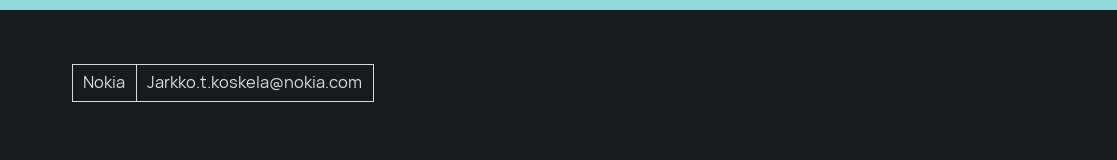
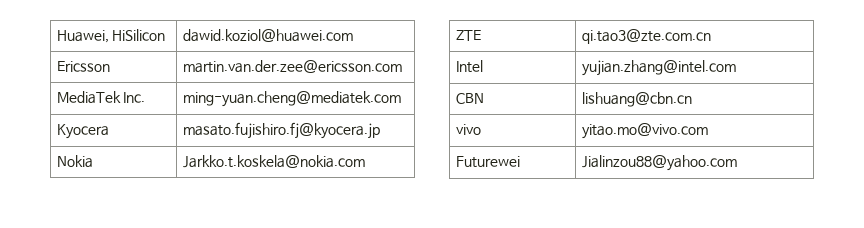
[82,76,125,88] [146,76,362,91] Nokia | Jarkko.t.koskela@nokia.com -> [56,29,166,43] [182,29,353,42] [56,61,110,72] [182,60,402,73] [56,91,146,104] [182,91,401,107] [56,124,109,139] [182,122,380,139] [56,155,93,168] [182,155,365,168] [455,30,481,41] [581,29,711,44] [455,60,483,73] [581,60,736,76] [455,93,484,104] [581,92,692,107] [455,124,481,135] [581,123,708,139] [455,156,520,168] [581,155,737,171] Huawei, HiSilicon | dawid.koziol@huawei.com // Ericsson | martin.van.der.zee@ericsson.com // MediaTek Inc. | ming-yuan.cheng@mediatek.com // Kyocera | masato.fujishiro.fj@kyocera.jp // Nokia | Jarkko.t.koskela@nokia.com // ZTE | qi.tao3@zte.com.cn // Intel | yujian.zhang@intel.com // CBN | lishuang@cbn.cn // vivo | yitao.mo@vivo.com // Futurewei | Jialinzou88@yahoo.com

